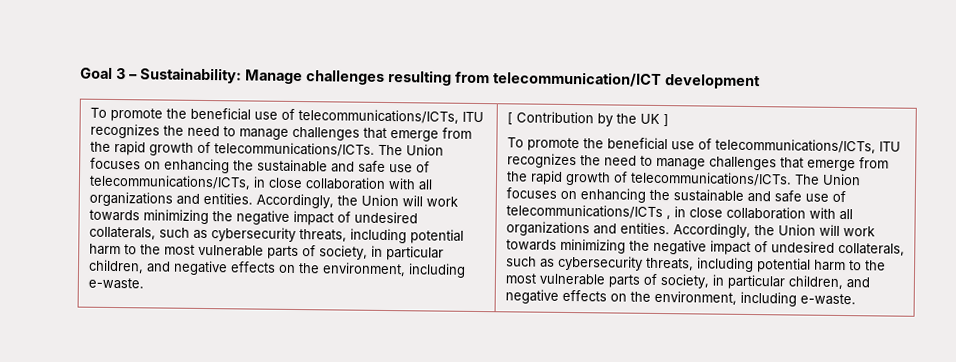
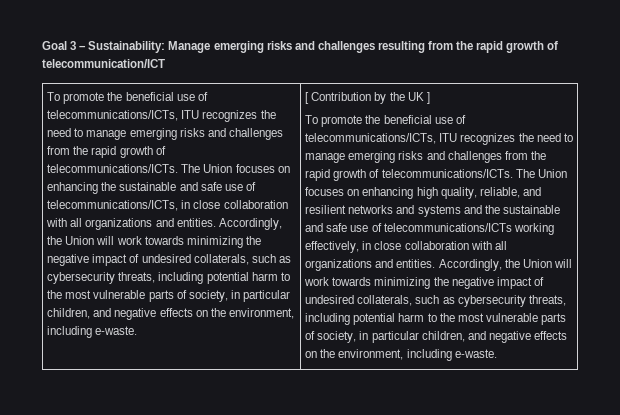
[306,70,490,86] challenges resulting from -> [213,41,559,53] emerging risks and challenges resulting from the rapid growth of
[665,74,761,90] development -> (165, 63) none
[291,126,439,142] challenges that emerge -> [129,128,283,140] emerging risks and challenges
[708,156,856,172] challenges that emerge -> [348,151,502,163] emerging risks and challenges
(646, 195) none -> [416,187,541,199] [305,205,482,217] high quality, reliable, and resilient networks and systems and
[665,215,671,220] , -> [513,223,554,235] [305,241,360,253] working effectively,

